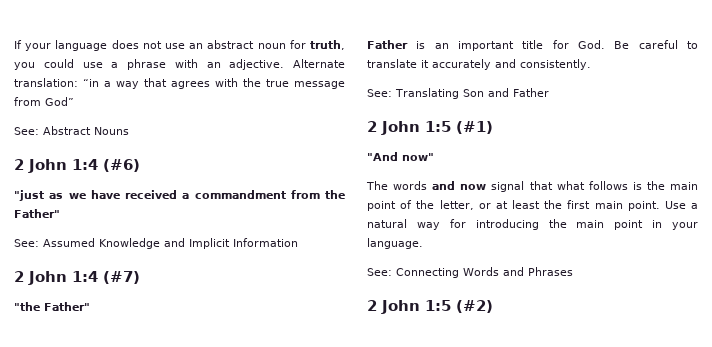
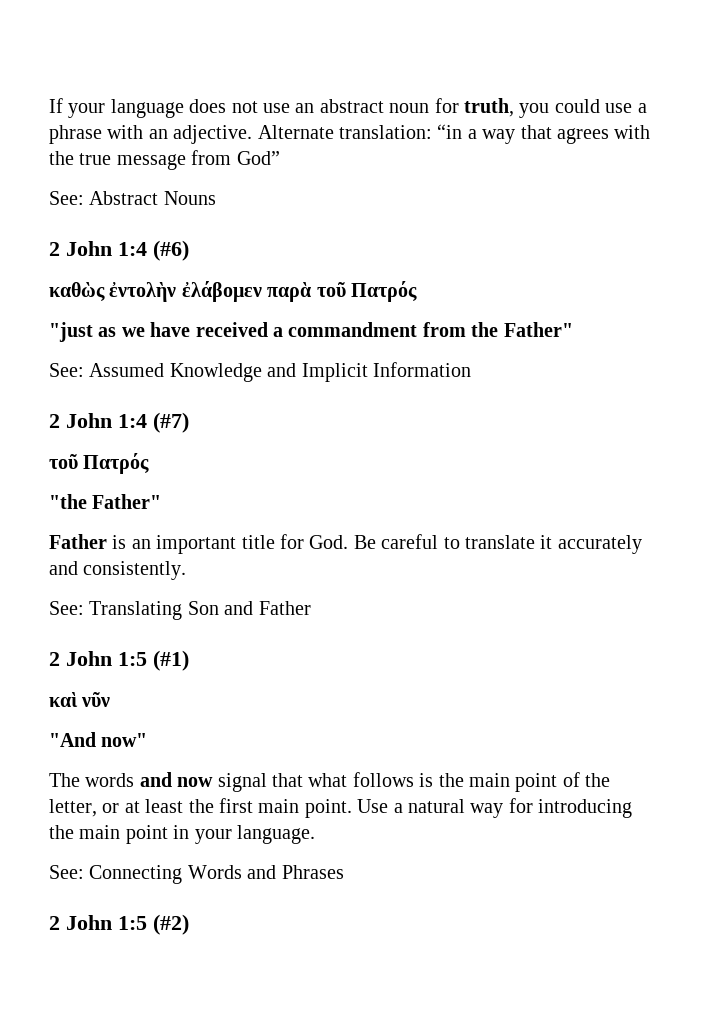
(140, 165) none -> [49,281,417,302] // καθὼς ἐντολὴν ἐλάβομεν παρὰ τοῦ Πατρός
(140, 277) none -> [49,453,150,474] // τοῦ Πατρός
(493, 127) none -> [49,692,111,707] // καὶ νῦν

